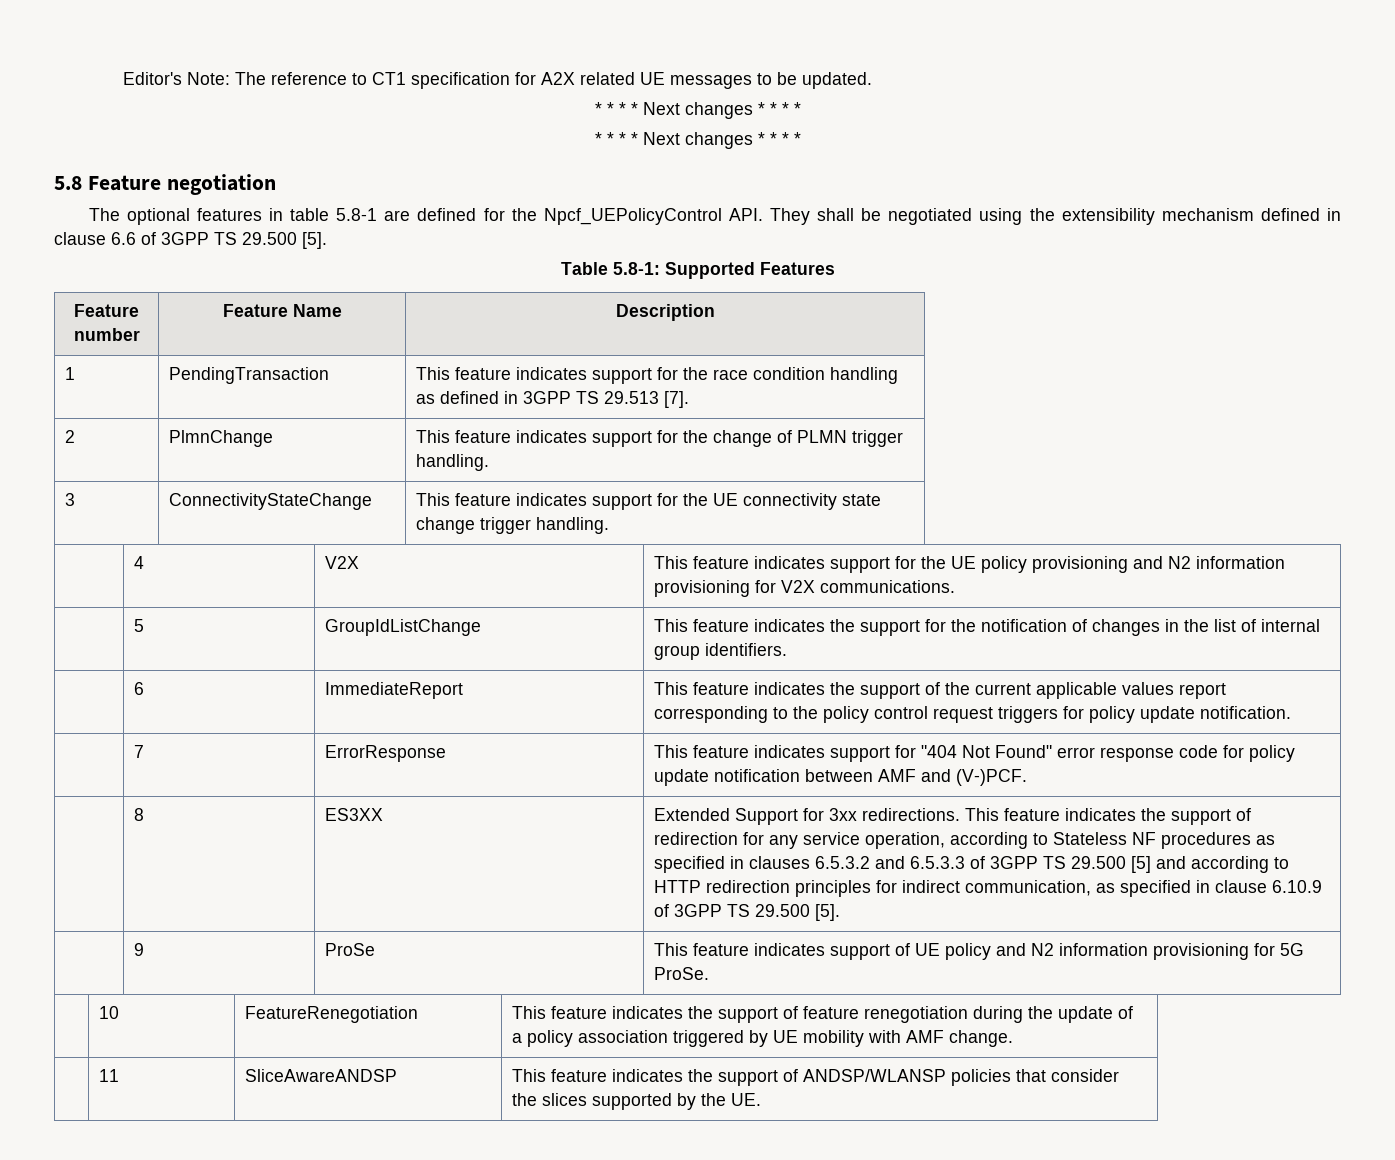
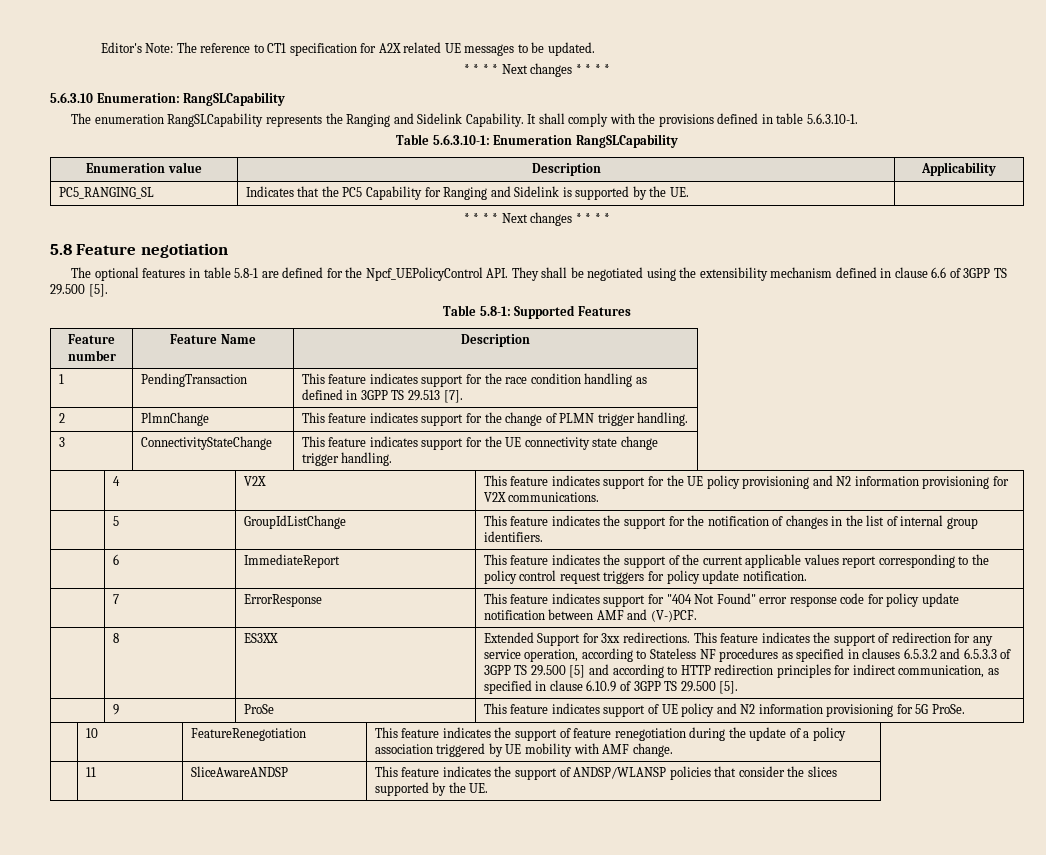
(801, 108) none -> [50,92,286,106] [71,113,858,127] [396,134,678,148] [86,162,202,173] [531,163,601,176] [921,162,996,176] [58,187,154,199] [245,186,689,200] // 5.6.3.10 Enumeration: RangSLCapability // The enumeration RangSLCapability represents the Ranging and Sidelink Capability. It shall comply with the provisions defined in table 5.6.3.10-1. // Table 5.6.3.10-1: Enumeration RangSLCapability // Enumeration value | Description | Applicability // PC5_RANGING_SL | Indicates that the PC5 Capability for Ranging and Sidelink is supported by the UE. |

